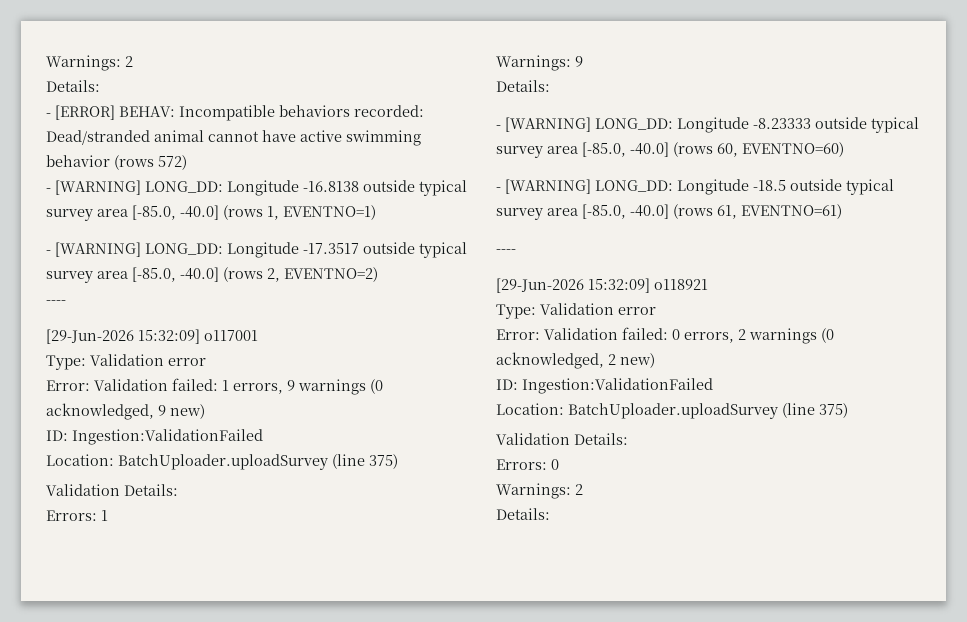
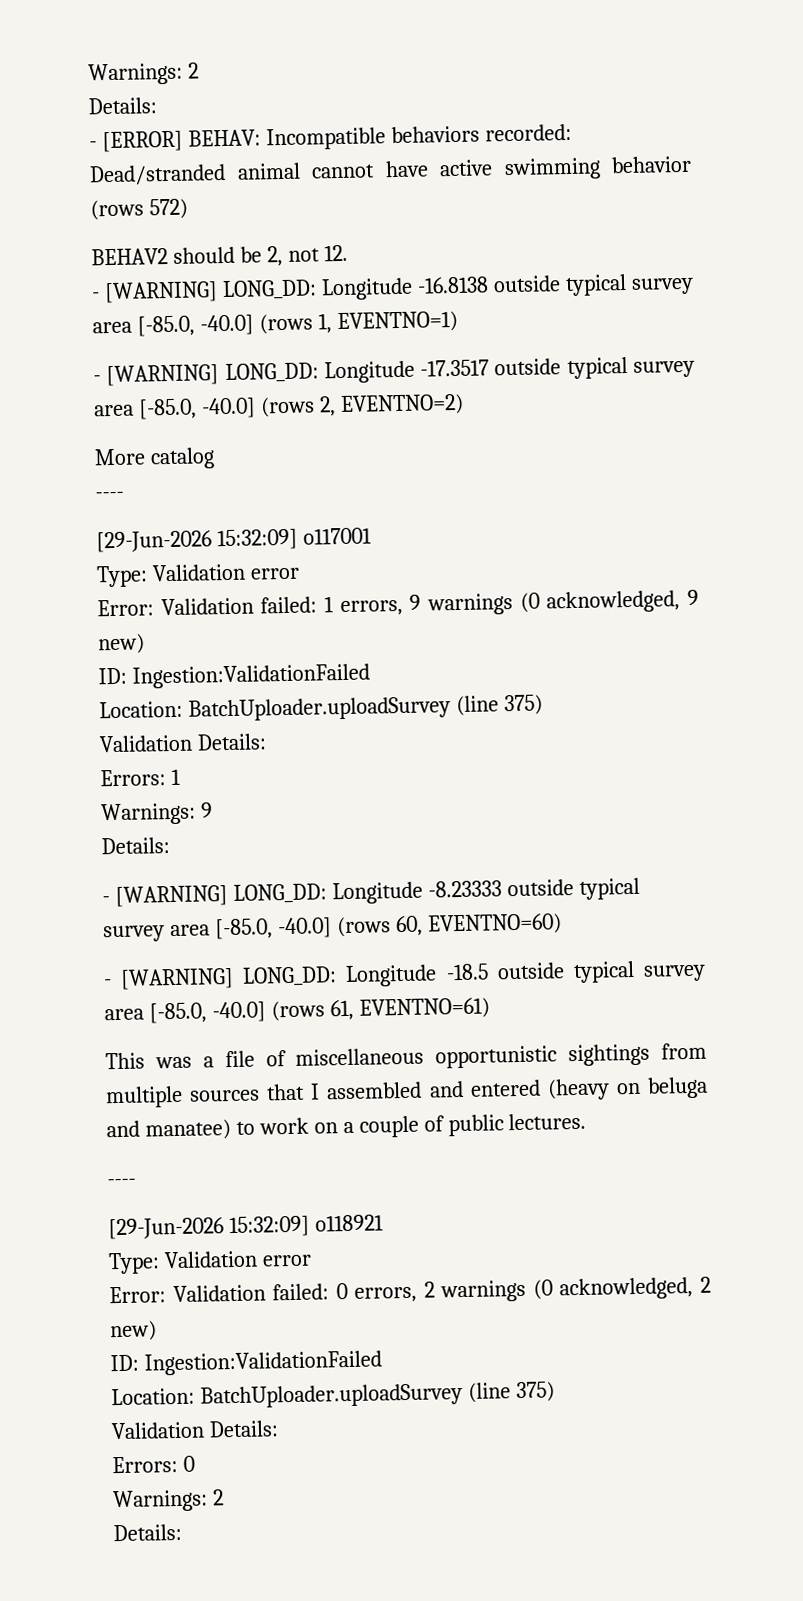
(187, 162) none -> [91,244,348,267] // BEHAV2 should be 2, not 12.
(378, 274) none -> [94,447,215,470] // More catalog
(842, 211) none -> [105,1042,707,1070] [105,1076,708,1109] [106,1112,587,1141] // This was a file of miscellaneous opportunistic sightings from multiple sources that I assembled and entered (heavy on beluga and manatee) to work on a couple of public lectures.

